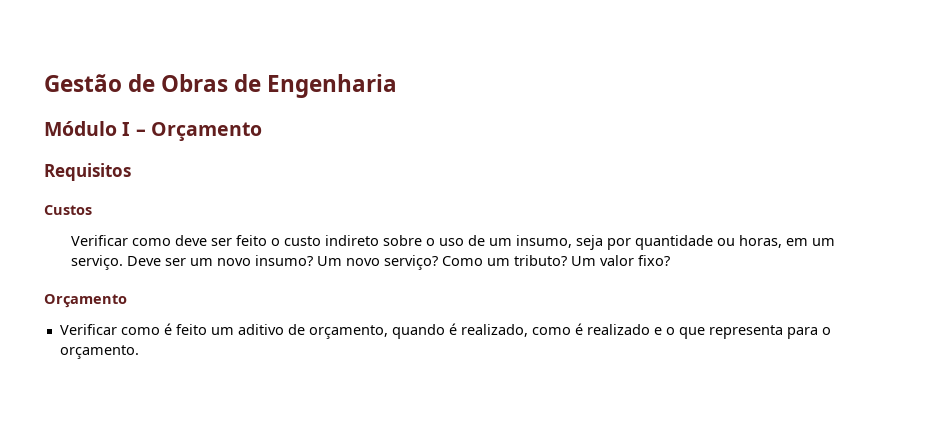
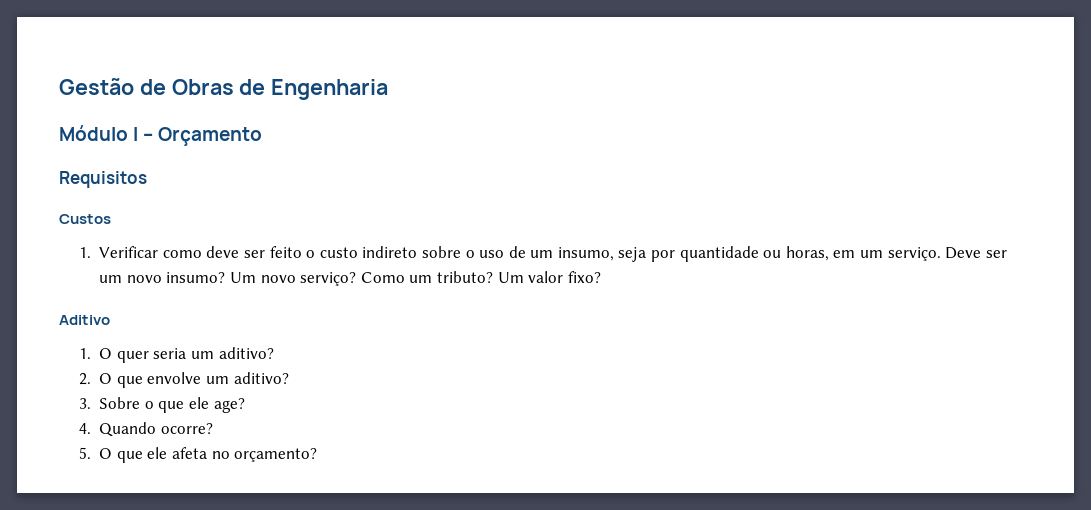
(92, 210) none -> [78,247,91,258] 1.
[44,294,127,308] [59,323,831,339] [59,345,139,359] Orçamento // Verificar como é feito um aditivo de orçamento, quando é realizado, como é realizado e o que representa para o orçamento. -> [59,315,110,325] [78,347,274,363] [78,372,289,388] [78,397,245,413] [78,422,213,437] [78,447,318,463] Aditivo // 1. O quer seria um aditivo? // 2. O que envolve um aditivo? // 3. Sobre o que ele age? // 4. Quando ocorre? // 5. O que ele afeta no orçamento?

